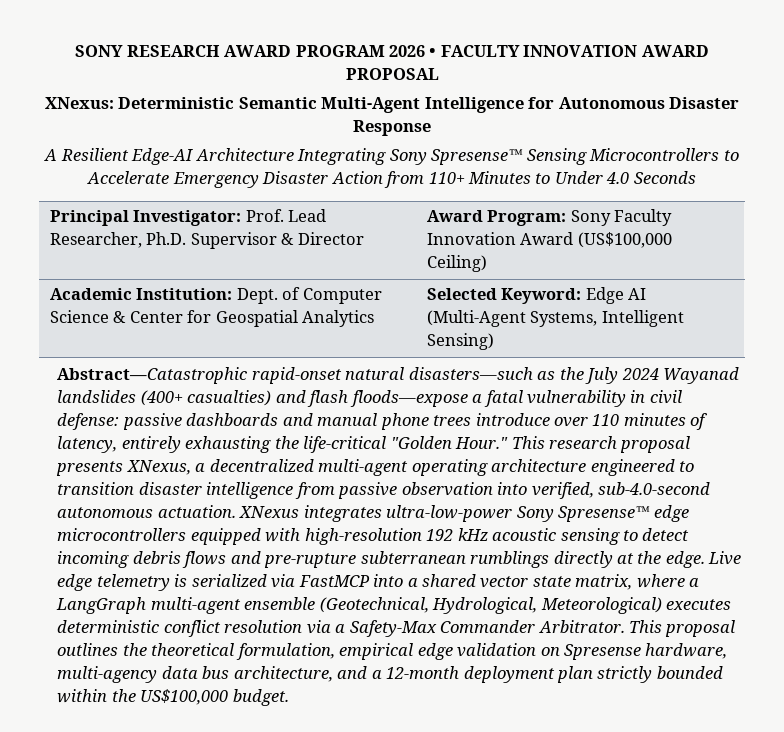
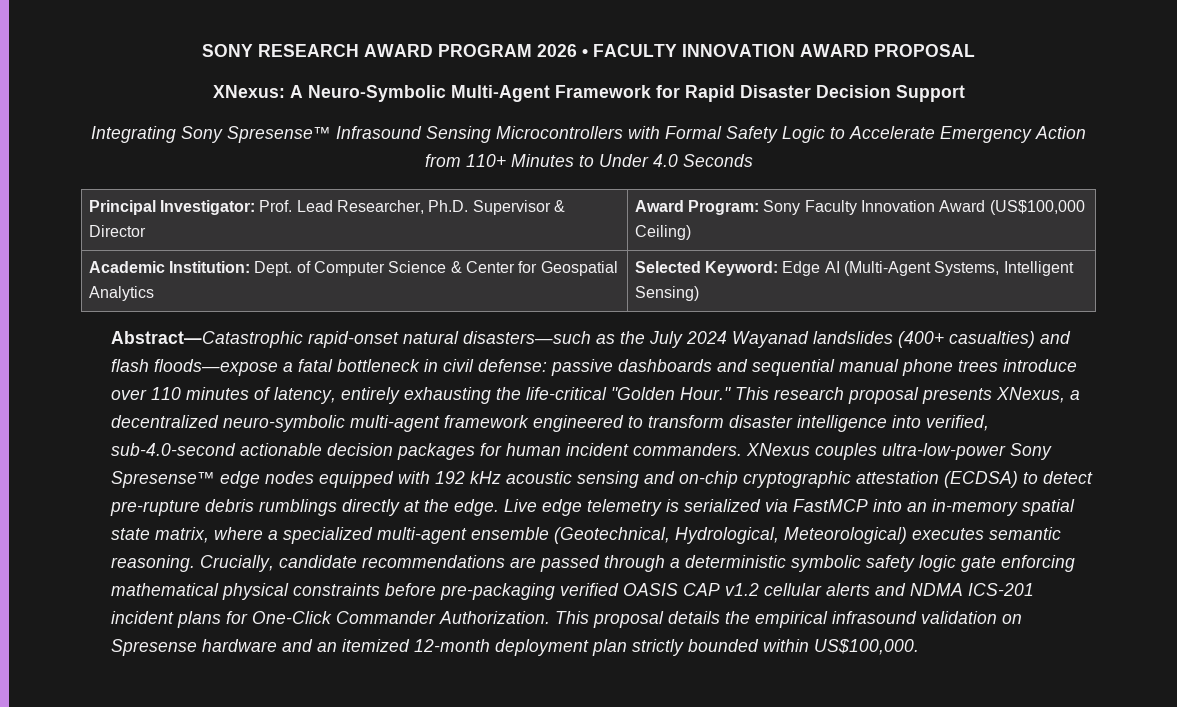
[118,97,740,113] [353,120,431,136] [44,148,294,165] Deterministic Semantic Multi-Agent Intelligence for Autonomous Disaster Response // A Resilient Edge-AI Architecture -> [289,85,965,102] A Neuro-Symbolic Multi-Agent Framework for Rapid Disaster Decision Support //
(524, 157) none -> [336,126,422,139] Infrasound
(720, 154) none -> [628,126,825,143] with Formal Safety Logic
[262,171,329,184] Disaster -> (1032, 134) none
[527,390,627,407] vulnerability -> [336,359,420,372] bottleneck
(313, 419) none -> [751,359,835,376] sequential
[318,459,587,476] multi-agent operating architecture -> [222,415,529,432] neuro-symbolic multi-agent framework
[57,482,135,495] transition -> [647,415,724,428] transform
[294,482,711,499] [57,505,382,522] from passive observation into verified, sub-4.0-second autonomous actuation. XNexus integrates -> [891,415,989,431] [110,443,877,460] into verified, sub-4.0-second actionable decision packages for human incident commanders. XNexus couples
[57,528,187,541] microcontrollers -> [264,471,314,484] nodes
[304,528,422,545] high-resolution -> (430, 477) none
[623,528,690,541] [57,551,466,568] to detect incoming debris flows and pre-rupture subterranean -> [643,471,1093,488] [109,499,254,516] and on-chip cryptographic attestation (ECDSA) to detect pre-rupture debris
[407,574,529,588] a shared vector -> [906,499,1075,516] an in-memory spatial
[56,597,147,614] LangGraph -> [282,527,373,544] specialized
[57,620,736,637] [57,643,728,660] [57,666,382,683] deterministic conflict resolution via a Safety-Max Commander Arbitrator. This proposal outlines the theoretical formulation, empirical edge validation on Spresense hardware, multi-agency data bus architecture, and a -> [988,527,1061,540] [110,555,1075,572] [110,583,1034,600] [110,611,1022,628] [110,639,410,656] semantic reasoning. Crucially, candidate recommendations are passed through a deterministic symbolic safety logic gate enforcing mathematical physical constraints before pre-packaging verified OASIS CAP v1.2 cellular alerts and NDMA ICS-201 incident plans for One-Click Commander Authorization. This proposal details the empirical infrasound validation on Spresense hardware and an itemized
[111,689,289,706] the US$100,000 budget. -> [813,639,919,655] US$100,000.

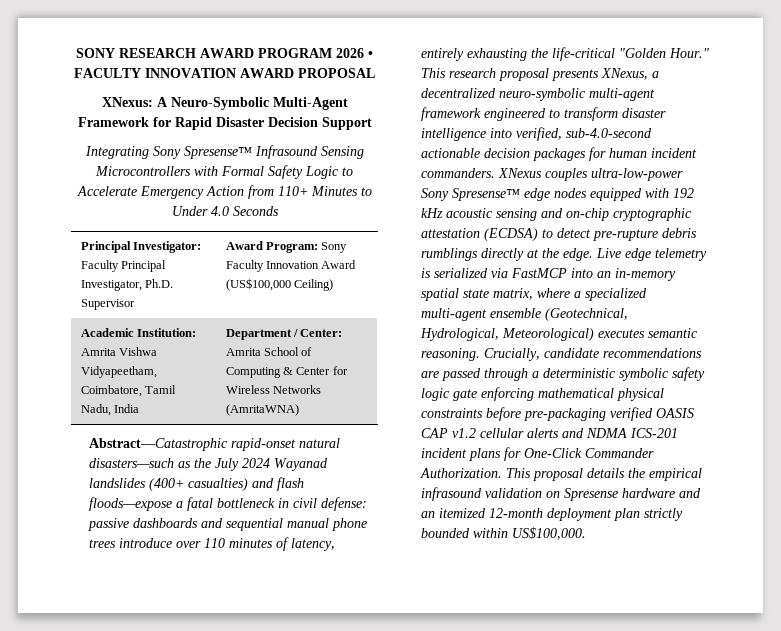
[259,200,425,214] Prof. Lead Researcher, -> [80,260,166,272] [80,280,142,291] Faculty Principal Investigator,
[554,200,566,212] [88,225,146,237] & Director -> (135, 304) none
[254,261,618,276] [88,286,154,301] [634,261,1074,276] [634,286,699,301] Dept. of Computer Science & Center for Geospatial Analytics | Selected Keyword: Edge AI (Multi-Agent Systems, Intelligent Sensing) -> [80,347,157,356] [80,366,157,378] [80,385,176,397] [80,404,139,416] [225,329,343,340] [225,347,313,356] [225,366,348,378] [225,385,321,394] [225,404,299,416] Amrita Vishwa Vidyapeetham, Coimbatore, Tamil Nadu, India | Department / Center: Amrita School of Computing & Center for Wireless Networks (AmritaWNA)

